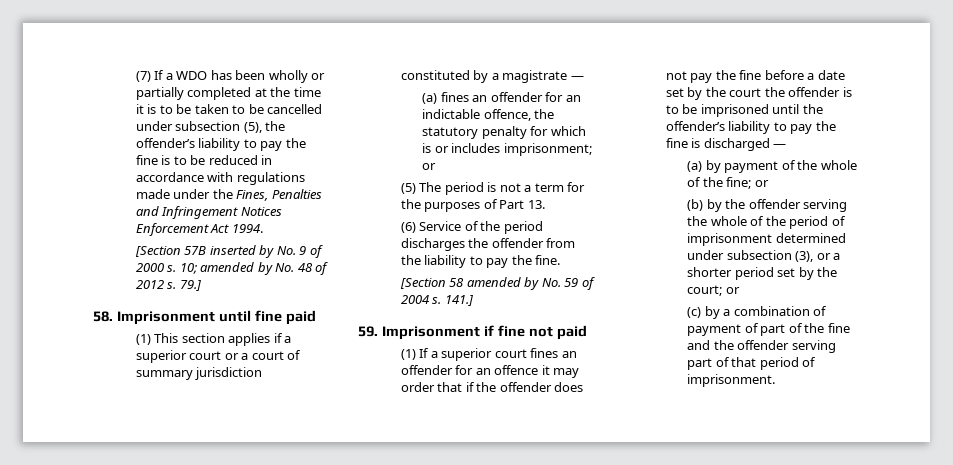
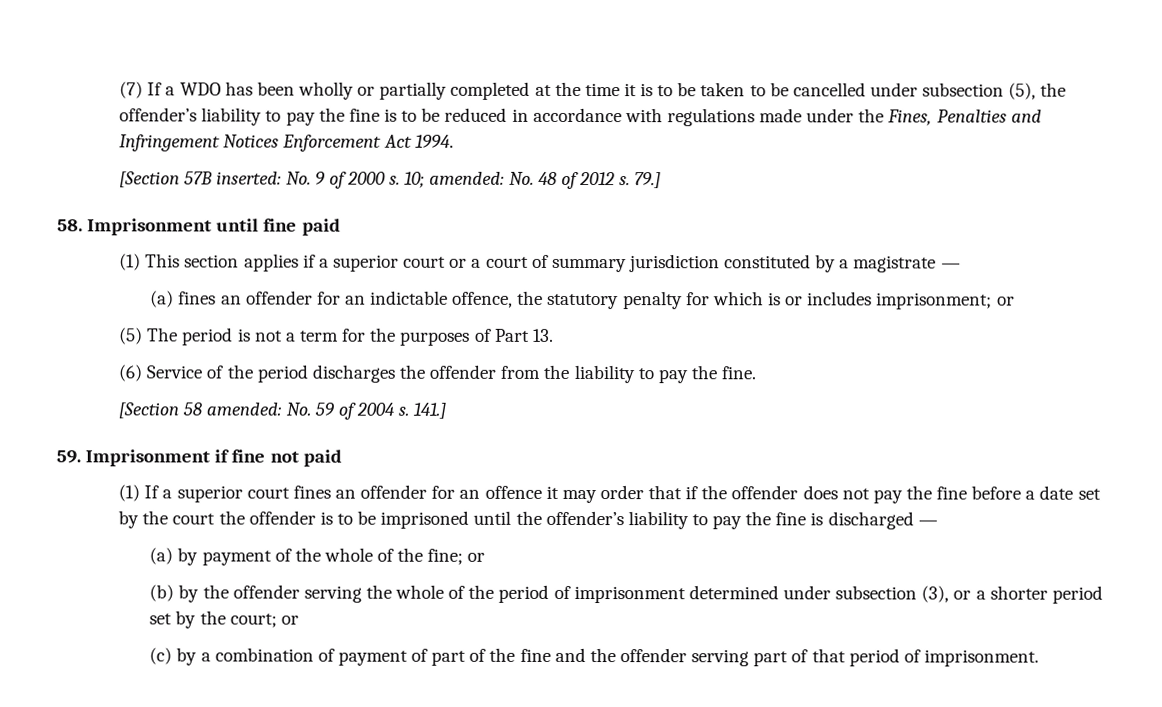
[209,245,275,258] inserted by -> [216,171,282,185] inserted:
[200,262,273,275] amended by -> [429,171,505,185] amended:
[466,277,540,290] amended by -> [206,402,282,416] amended:

